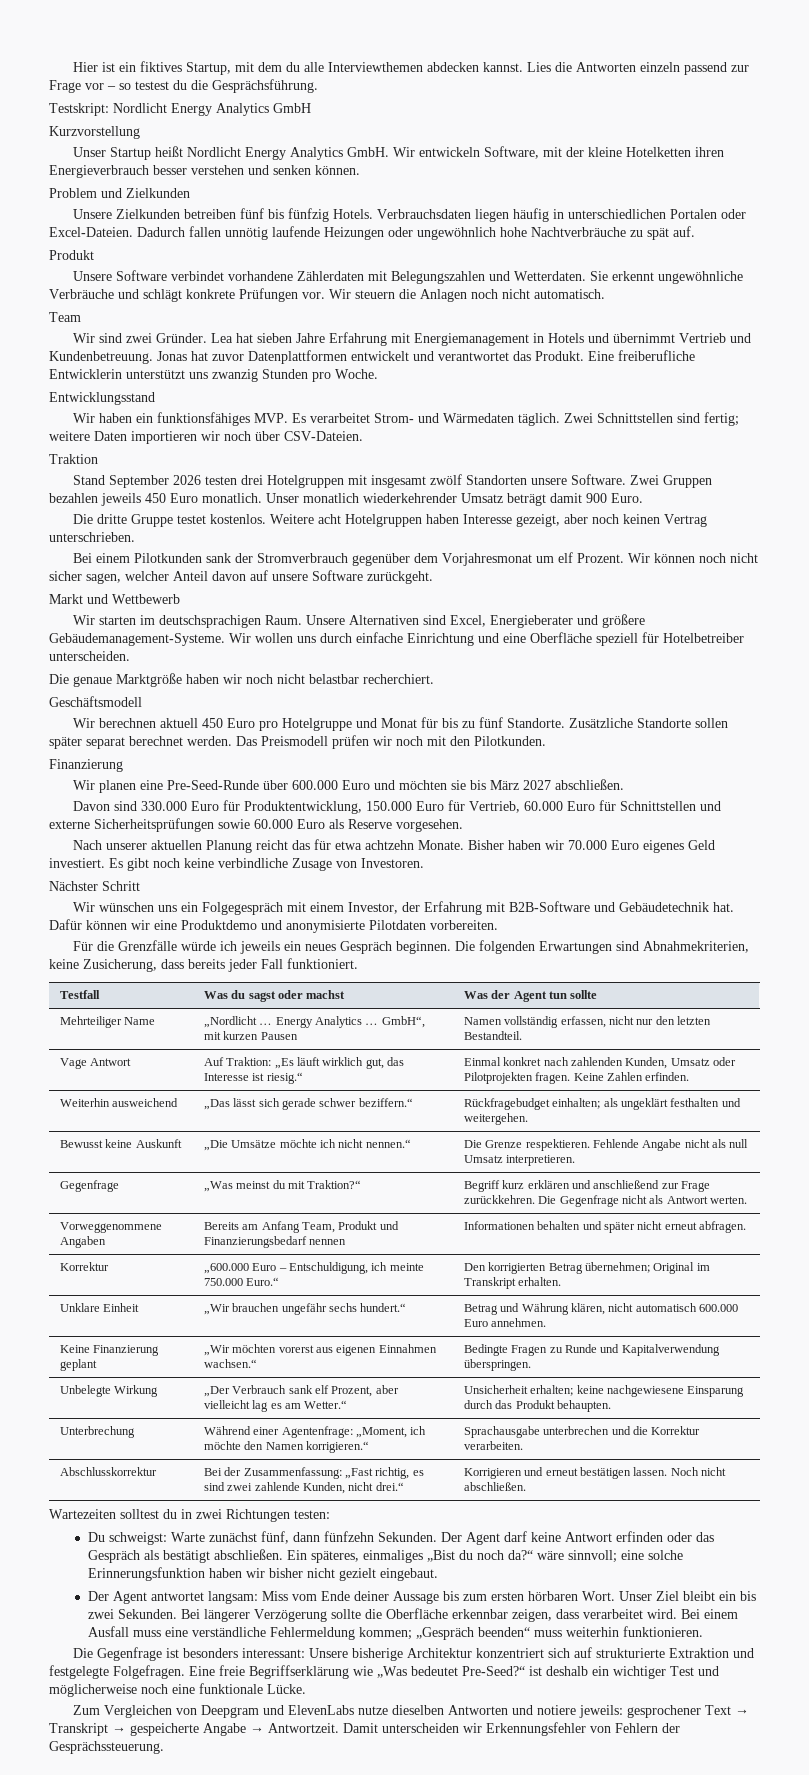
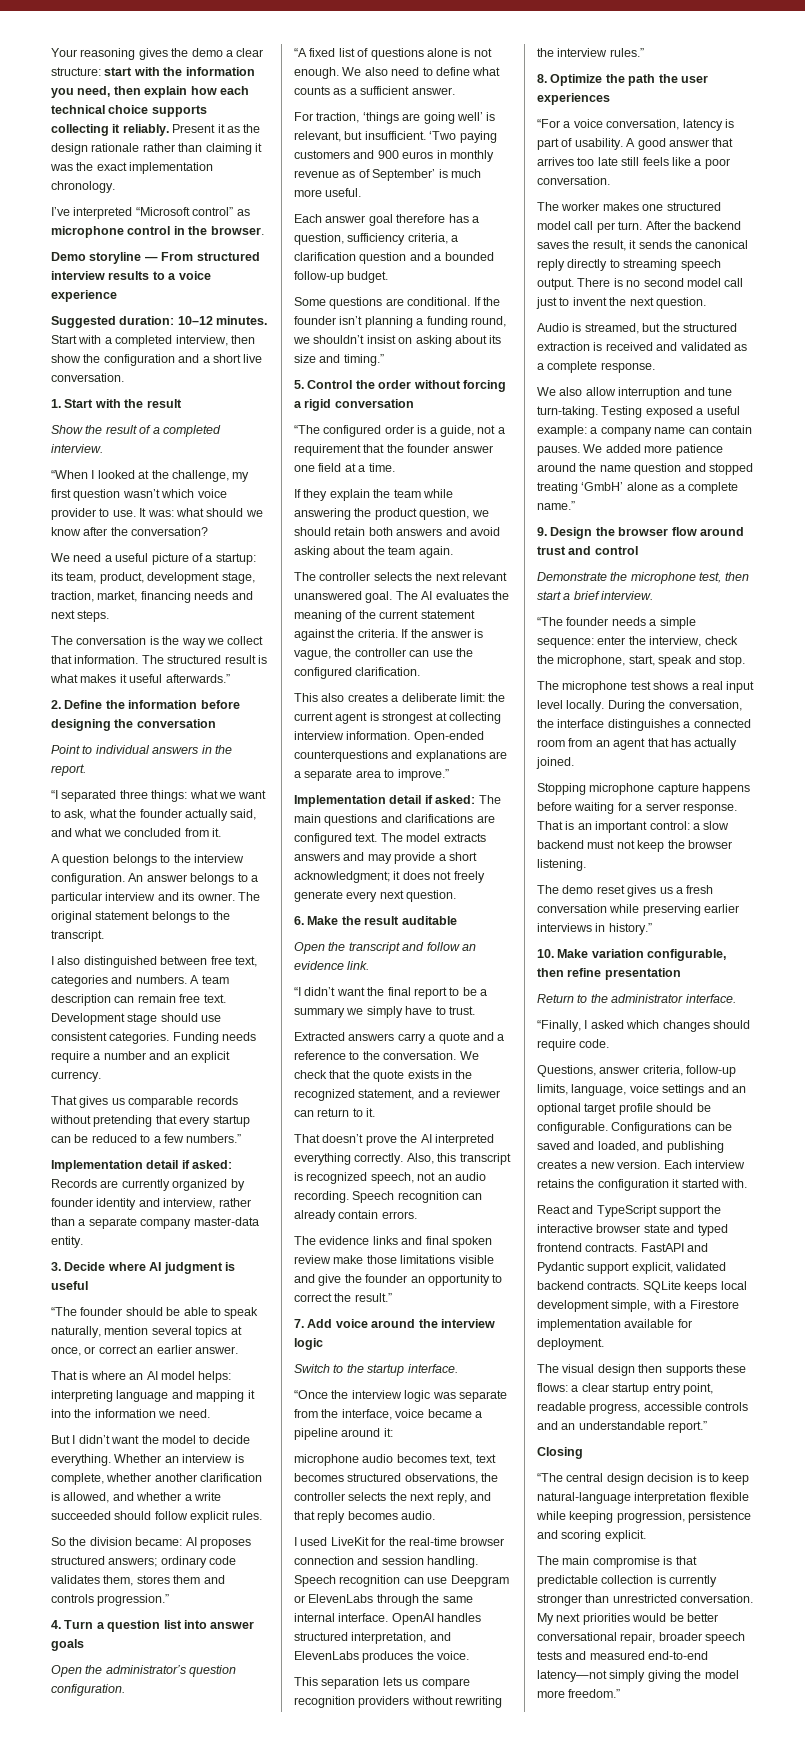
[72,61,749,75] [49,79,318,93] [49,103,311,116] [49,126,140,139] [72,146,724,160] [49,165,360,178] [49,188,190,198] [72,208,746,222] [49,226,695,240] [49,250,94,260] [72,270,743,284] [49,288,605,302] [49,312,81,322] [72,332,751,346] [49,350,695,364] [49,369,378,382] [49,392,155,405] [72,412,739,426] [49,431,363,444] [49,454,98,464] [72,474,712,488] [49,493,643,506] [72,514,707,527] [49,532,135,542] [72,552,758,566] [49,570,433,584] [49,594,180,604] [72,614,645,628] [49,632,744,646] [49,651,130,661] [49,673,434,687] [49,696,142,707] [72,717,728,731] [49,735,546,749] [49,759,123,772] [72,779,624,793] [72,800,721,814] [49,818,463,832] [72,839,715,853] [49,858,424,871] [49,881,140,891] [72,901,734,915] [49,919,498,933] [72,940,749,954] [49,958,358,972] [59,990,100,999] [203,990,346,1002] [463,990,598,1002] [59,1016,156,1028] [203,1016,425,1028] [203,1031,298,1040] [463,1016,712,1028] [463,1031,522,1040] [59,1058,132,1069] [203,1057,405,1069] [203,1072,303,1084] [463,1057,737,1069] [463,1072,690,1084] [59,1098,179,1107] [203,1098,413,1110] [463,1098,741,1110] [463,1113,528,1125] [59,1139,182,1148] [203,1139,411,1151] [463,1139,749,1151] [463,1155,576,1166] [59,1180,119,1192] [203,1180,362,1192] [463,1180,711,1192] [463,1195,748,1207] [59,1222,162,1233] [59,1236,106,1248] [203,1221,399,1233] [203,1236,347,1248] [463,1221,747,1233] [59,1262,109,1271] [203,1262,424,1274] [203,1277,280,1286] [463,1262,710,1274] [463,1277,562,1289] [59,1303,140,1312] [203,1303,407,1315] [463,1303,739,1315] [463,1318,547,1327] [59,1345,160,1356] [59,1359,97,1371] [203,1344,437,1356] [203,1359,257,1368] [463,1344,720,1356] [463,1359,531,1371] [59,1385,159,1397] [203,1385,399,1397] [203,1400,348,1412] [463,1385,745,1397] [463,1400,611,1412] [59,1426,135,1438] [203,1426,427,1438] [203,1441,369,1453] [463,1426,701,1438] [463,1441,523,1450] [59,1467,157,1476] [203,1467,424,1479] [203,1482,404,1494] [463,1467,727,1479] [463,1482,526,1491] [49,1509,330,1522] [87,1531,714,1545] [87,1549,683,1563] [87,1567,438,1581] [87,1591,756,1604] [87,1608,738,1622] [87,1626,703,1640] [72,1647,754,1661] [49,1665,719,1679] [49,1683,306,1697] [72,1705,749,1718] [49,1722,680,1736] [49,1741,164,1754] Hier ist ein fiktives Startup, mit dem du alle Interviewthemen abdecken kannst. Lies die Antworten einzeln passend zur Frage vor – so testest du die Gesprächsführung. // Testskript: Nordlicht Energy Analytics GmbH // Kurzvorstellung // Unser Startup heißt Nordlicht Energy Analytics GmbH. Wir entwickeln Software, mit der kleine Hotelketten ihren Energieverbrauch besser verstehen und senken können. // Problem und Zielkunden // Unsere Zielkunden betreiben fünf bis fünfzig Hotels. Verbrauchsdaten liegen häufig in unterschiedlichen Portalen oder Excel-Dateien. Dadurch fallen unnötig laufende Heizungen oder ungewöhnlich hohe Nachtverbräuche zu spät auf. // Produkt // Unsere Software verbindet vorhandene Zählerdaten mit Belegungszahlen und Wetterdaten. Sie erkennt ungewöhnliche Verbräuche und schlägt konkrete Prüfungen vor. Wir steuern die Anlagen noch nicht automatisch. // Team // Wir sind zwei Gründer. Lea hat sieben Jahre Erfahrung mit Energiemanagement in Hotels und übernimmt Vertrieb und Kundenbetreuung. Jonas hat zuvor Datenplattformen entwickelt und verantwortet das Produkt. Eine freiberufliche Entwicklerin unterstützt uns zwanzig Stunden pro Woche. // Entwicklungsstand // Wir haben ein funktionsfähiges MVP. Es verarbeitet Strom- und Wärmedaten täglich. Zwei Schnittstellen sind fertig; weitere Daten importieren wir noch über CSV-Dateien. // Traktion // Stand September 2026 testen drei Hotelgruppen mit insgesamt zwölf Standorten unsere Software. Zwei Gruppen bezahlen jeweils 450 Euro monatlich. Unser monatlich wiederkehrender Umsatz beträgt damit 900 Euro. // Die dritte Gruppe testet kostenlos. Weitere acht Hotelgruppen haben Interesse gezeigt, aber noch keinen Vertrag unterschrieben. // Bei einem Pilotkunden sank der Stromverbrauch gegenüber dem Vorjahresmonat um elf Prozent. Wir können noch nicht sicher sagen, welcher Anteil davon auf unsere Software zurückgeht. // Markt und Wettbewerb // Wir starten im deutschsprachigen Raum. Unsere Alternativen sind Excel, Energieberater und größere Gebäudemanagement-Systeme. Wir wollen uns durch einfache Einrichtung und eine Oberfläche speziell für Hotelbetreiber unterscheiden. // Die genaue Marktgröße haben wir noch nicht belastbar recherchiert. // Geschäftsmodell // Wir berechnen aktuell 450 Euro pro Hotelgruppe und Monat für bis zu fünf Standorte. Zusätzliche Standorte sollen später separat berechnet werden. Das Preismodell prüfen wir noch mit den Pilotkunden. // Finanzierung // Wir planen eine Pre-Seed-Runde über 600.000 Euro und möchten sie bis März 2027 abschließen. // Davon sind 330.000 Euro für Produktentwicklung, 150.000 Euro für Vertrieb, 60.000 Euro für Schnittstellen und externe Sicherheitsprüfungen sowie 60.000 Euro als Reserve vorgesehen. // Nach unserer aktuellen Planung reicht das für etwa achtzehn Monate. Bisher haben wir 70.000 Euro eigenes Geld investiert. Es gibt noch keine verbindliche Zusage von Investoren. // Nächster Schritt // Wir wünschen uns ein Folgegespräch mit einem Investor, der Erfahrung mit B2B-Software und Gebäudetechnik hat. Dafür können wir eine Produktdemo und anonymisierte Pilotdaten vorbereiten. // Für die Grenzfälle würde ich jeweils ein neues Gespräch beginnen. Die folgenden Erwartungen sind Abnahmekriterien, keine Zusicherung, dass bereits jeder Fall funktioniert. // Testfall | Was du sagst oder machst | Was der Agent tun sollte // Mehrteiliger Name | „Nordlicht … Energy Analytics … GmbH“, mit kurzen Pausen | Namen vollständig erfassen, nicht nur den letzten Bestandteil. // Vage Antwort | Auf Traktion: „Es läuft wirklich gut, das Interesse ist riesig.“ | Einmal konkret nach zahlenden Kunden, Umsatz oder Pilotprojekten fragen. Keine Zahlen erfinden. // Weiterhin ausweichend | „Das lässt sich gerade schwer beziffern.“ | Rückfragebudget einhalten; als ungeklärt festhalten und weitergehen. // Bewusst keine Auskunft | „Die Umsätze möchte ich nicht nennen.“ | Die Grenze respektieren. Fehlende Angabe nicht als null Umsatz interpretieren. // Gegenfrage | „Was meinst du mit Traktion?“ | Begriff kurz erklären und anschließend zur Frage zurückkehren. Die Gegenfrage nicht als Antwort werten. // Vorweggenommene Angaben | Bereits am Anfang Team, Produkt und Finanzierungsbedarf nennen | Informationen behalten und später nicht erneut abfragen. // Korrektur | „600.000 Euro – Entschuldigung, ich meinte 750.000 Euro.“ | Den korrigierten Betrag übernehmen; Original im Transkript erhalten. // Unklare Einheit | „Wir brauchen ungefähr sechs hundert.“ | Betrag und Währung klären, nicht automatisch 600.000 Euro annehmen. // Keine Finanzierung geplant | „Wir möchten vorerst aus eigenen Einnahmen wachsen.“ | Bedingte Fragen zu Runde und Kapitalverwendung überspringen. // Unbelegte Wirkung | „Der Verbrauch sank elf Prozent, aber vielleicht lag es am Wetter.“ | Unsicherheit erhalten; keine nachgewiesene Einsparung durch das Produkt behaupten. // Unterbrechung | Während einer Agentenfrage: „Moment, ich möchte den Namen korrigieren.“ | Sprachausgabe unterbrechen und die Korrektur verarbeiten. // Abschlusskorrektur | Bei der Zusammenfassung: „Fast richtig, es sind zwei zahlende Kunden, nicht drei.“ | Korrigieren und erneut bestätigen lassen. Noch nicht abschließen. // Wartezeiten solltest du in zwei Richtungen testen: // Du schweigst: Warte zunächst fünf, dann fünfzehn Sekunden. Der Agent darf keine Antwort erfinden oder das Gespräch als bestätigt abschließen. Ein späteres, einmaliges „Bist du noch da?“ wäre sinnvoll; eine solche Erinnerungsfunktion haben wir bisher nicht gezielt eingebaut. // Der Agent antwortet langsam: Miss vom Ende deiner Aussage bis zum ersten hörbaren Wort. Unser Ziel bleibt ein bis zwei Sekunden. Bei längerer Verzögerung sollte die Oberfläche erkennbar zeigen, dass verarbeitet wird. Bei einem Ausfall muss eine verständliche Fehlermeldung kommen; „Gespräch beenden“ muss weiterhin funktionieren. // Die Gegenfrage ist besonders interessant: Unsere bisherige Architektur konzentriert sich auf strukturierte Extraktion und festgelegte Folgefragen. Eine freie Begriffserklärung wie „Was bedeutet Pre-Seed?“ ist deshalb ein wichtiger Test und möglicherweise noch eine funktionale Lücke. // Zum Vergleichen von Deepgram und ElevenLabs nutze dieselben Antworten und notiere jeweils: gesprochener Text → Transkript → gespeicherte Angabe → Antwortzeit. Damit unterscheiden wir Erkennungsfehler von Fehlern der Gesprächssteuerung. -> [51,48,264,60] [51,67,255,76] [51,86,249,98] [51,105,207,117] [51,124,261,136] [51,143,262,155] [50,162,214,174] [51,181,115,193] [51,207,250,219] [51,226,264,238] [51,252,260,264] [51,271,211,280] [51,290,117,302] [51,316,268,328] [51,335,255,347] [51,354,263,366] [51,373,124,382] [51,399,182,408] [51,425,221,437] [51,444,103,453] [51,470,250,482] [51,489,227,501] [51,508,263,520] [51,527,209,536] [51,553,256,565] [51,572,255,584] [51,591,253,603] [51,610,110,622] [51,636,264,648] [51,655,267,664] [50,674,230,683] [51,700,240,709] [51,719,216,731] [51,745,232,754] [51,764,86,776] [51,790,267,802] [51,809,257,821] [51,828,221,837] [51,854,244,866] [51,873,258,885] [51,892,260,904] [51,911,230,923] [51,930,104,942] [51,956,257,968] [51,975,229,987] [51,994,226,1006] [51,1013,222,1025] [51,1032,257,1044] [51,1051,230,1063] [51,1071,101,1082] [51,1096,238,1108] [50,1115,250,1127] [51,1134,242,1143] [51,1160,233,1172] [51,1179,245,1191] [51,1198,251,1210] [51,1217,259,1229] [51,1236,83,1248] [51,1262,235,1274] [51,1281,88,1290] [51,1307,259,1319] [51,1326,242,1338] [51,1345,238,1356] [51,1371,232,1383] [51,1390,255,1402] [51,1409,210,1418] [51,1435,250,1444] [51,1454,244,1466] [51,1473,263,1485] [51,1492,221,1503] [51,1511,262,1523] [51,1537,251,1549] [51,1556,237,1568] [51,1575,225,1586] [51,1594,170,1606] [51,1620,255,1632] [51,1639,84,1651] [51,1665,237,1677] [51,1684,125,1696] [294,48,492,60] [294,67,501,79] [294,86,455,95] [294,112,496,124] [294,131,497,143] [294,150,494,162] [294,169,481,181] [294,188,362,197] [294,214,479,226] [294,233,459,245] [294,252,494,264] [294,271,389,283] [294,297,500,309] [294,316,506,328] [293,335,502,347] [294,354,384,366] [294,380,506,392] [294,399,414,411] [294,425,505,437] [294,444,493,456] [294,463,395,472] [294,489,453,501] [294,508,489,520] [294,527,500,536] [294,546,453,558] [294,572,507,581] [294,591,509,603] [294,610,475,622] [294,629,484,641] [294,648,473,660] [294,667,421,679] [294,693,506,702] [294,712,501,724] [294,731,484,743] [294,750,508,762] [294,769,449,781] [294,795,501,807] [294,814,495,826] [294,833,486,845] [294,852,477,864] [294,871,485,883] [294,890,457,902] [294,916,457,925] [294,942,476,954] [294,961,370,970] [294,987,487,999] [294,1006,475,1018] [294,1032,505,1044] [294,1051,479,1060] [294,1070,473,1082] [294,1089,500,1101] [294,1108,376,1117] [294,1134,494,1146] [294,1153,511,1165] [294,1172,486,1184] [294,1191,483,1203] [294,1210,417,1222] [294,1236,492,1248] [294,1255,494,1264] [294,1274,503,1286] [294,1293,392,1302] [294,1319,495,1328] [294,1338,323,1350] [294,1364,458,1376] [294,1390,507,1402] [294,1409,482,1420] [294,1428,393,1440] [294,1454,496,1466] [294,1473,499,1484] [294,1492,491,1504] [294,1511,436,1523] [294,1537,505,1546] [294,1556,479,1568] [294,1575,509,1587] [294,1594,473,1606] [294,1613,482,1625] [294,1632,451,1644] [294,1651,470,1663] [294,1677,470,1689] [294,1696,503,1708] [537,48,644,57] [537,74,708,86] [537,93,610,105] [537,119,734,131] [537,138,734,150] [537,157,730,169] [537,176,610,185] [537,202,721,211] [537,221,742,233] [537,240,749,251] [537,259,721,271] [537,278,744,290] [536,297,706,309] [537,323,737,334] [537,342,747,351] [537,361,655,373] [537,387,732,399] [537,406,740,418] [537,425,752,437] [537,444,723,456] [537,463,753,475] [537,482,738,494] [537,501,575,510] [537,527,744,539] [537,546,638,555] [537,572,749,584] [537,591,654,600] [537,617,696,629] [537,636,738,648] [537,655,745,667] [537,681,755,693] [537,700,742,712] [537,719,751,731] [537,738,738,750] [536,757,574,769] [537,783,751,795] [537,802,737,814] [537,821,730,833] [537,840,732,852] [537,859,586,871] [537,885,714,897] [537,904,740,916] [537,923,652,935] [537,949,727,961] [537,968,681,980] [537,994,736,1003] [537,1020,750,1032] [537,1039,610,1051] [537,1065,737,1077] [537,1084,746,1096] [537,1103,711,1115] [537,1122,733,1134] [537,1141,724,1153] [537,1160,745,1169] [537,1179,747,1191] [537,1205,721,1217] [537,1224,728,1236] [537,1243,709,1252] [537,1262,727,1274] [537,1281,747,1293] [537,1300,739,1312] [537,1319,692,1331] [537,1338,604,1350] [537,1364,746,1376] [537,1383,713,1395] [537,1402,749,1414] [537,1421,708,1433] [537,1447,583,1459] [537,1473,750,1485] [537,1492,749,1504] [536,1511,752,1523] [537,1530,646,1542] [537,1556,697,1568] [537,1575,718,1587] [537,1594,754,1606] [537,1613,718,1625] [537,1632,746,1644] [537,1651,709,1660] [537,1670,739,1682] [537,1689,621,1698] Your reasoning gives the demo a clear structure: start with the information you need, then explain how each technical choice supports collecting it reliably. Present it as the design rationale rather than claiming it was the exact implementation chronology. // I’ve interpreted “Microsoft control” as microphone control in the browser. // Demo storyline — From structured interview results to a voice experience // Suggested duration: 10–12 minutes. Start with a completed interview, then show the configuration and a short live conversation. // 1. Start with the result // Show the result of a completed interview. // “When I looked at the challenge, my first question wasn’t which voice provider to use. It was: what should we know after the conversation? // We need a useful picture of a startup: its team, product, development stage, traction, market, financing needs and next steps. // The conversation is the way we collect that information. The structured result is what makes it useful afterwards.” // 2. Define the information before designing the conversation // Point to individual answers in the report. // “I separated three things: what we want to ask, what the founder actually said, and what we concluded from it. // A question belongs to the interview configuration. An answer belongs to a particular interview and its owner. The original statement belongs to the transcript. // I also distinguished between free text, categories and numbers. A team description can remain free text. Development stage should use consistent categories. Funding needs require a number and an explicit currency. // That gives us comparable records without pretending that every startup can be reduced to a few numbers.” // Implementation detail if asked: Records are currently organized by founder identity and interview, rather than a separate company master-data entity. // 3. Decide where AI judgment is useful // “The founder should be able to speak naturally, mention several topics at once, or correct an earlier answer. // That is where an AI model helps: interpreting language and mapping it into the information we need. // But I didn’t want the model to decide everything. Whether an interview is complete, whether another clarification is allowed, and whether a write succeeded should follow explicit rules. // So the division became: AI proposes structured answers; ordinary code validates them, stores them and controls progression.” // 4. Turn a question list into answer goals // Open the administrator’s question configuration. // “A fixed list of questions alone is not enough. We also need to define what counts as a sufficient answer. // For traction, ‘things are going well’ is relevant, but insufficient. ‘Two paying customers and 900 euros in monthly revenue as of September’ is much more useful. // Each answer goal therefore has a question, sufficiency criteria, a clarification question and a bounded follow-up budget. // Some questions are conditional. If the founder isn’t planning a funding round, we shouldn’t insist on asking about its size and timing.” // 5. Control the order without forcing a rigid conversation // “The configured order is a guide, not a requirement that the founder answer one field at a time. // If they explain the team while answering the product question, we should retain both answers and avoid asking about the team again. // The controller selects the next relevant unanswered goal. The AI evaluates the meaning of the current statement against the criteria. If the answer is vague, the controller can use the configured clarification. // This also creates a deliberate limit: the current agent is strongest at collecting interview information. Open-ended counterquestions and explanations are a separate area to improve.” // Implementation detail if asked: The main questions and clarifications are configured text. The model extracts answers and may provide a short acknowledgment; it does not freely generate every next question. // 6. Make the result auditable // Open the transcript and follow an evidence link. // “I didn’t want the final report to be a summary we simply have to trust. // Extracted answers carry a quote and a reference to the conversation. We check that the quote exists in the recognized statement, and a reviewer can return to it. // That doesn’t prove the AI interpreted everything correctly. Also, this transcript is recognized speech, not an audio recording. Speech recognition can already contain errors. // The evidence links and final spoken review make those limitations visible and give the founder an opportunity to correct the result.” // 7. Add voice around the interview logic // Switch to the startup interface. // “Once the interview logic was separate from the interface, voice became a pipeline around it: // microphone audio becomes text, text becomes structured observations, the controller selects the next reply, and that reply becomes audio. // I used LiveKit for the real-time browser connection and session handling. Speech recognition can use Deepgram or ElevenLabs through the same internal interface. OpenAI handles structured interpretation, and ElevenLabs produces the voice. // This separation lets us compare recognition providers without rewriting the interview rules.” // 8. Optimize the path the user experiences // “For a voice conversation, latency is part of usability. A good answer that arrives too late still feels like a poor conversation. // The worker makes one structured model call per turn. After the backend saves the result, it sends the canonical reply directly to streaming speech output. There is no second model call just to invent the next question. // Audio is streamed, but the structured extraction is received and validated as a complete response. // We also allow interruption and tune turn-taking. Testing exposed a useful example: a company name can contain pauses. We added more patience around the name question and stopped treating ‘GmbH’ alone as a complete name.” // 9. Design the browser flow around trust and control // Demonstrate the microphone test, then start a brief interview. // “The founder needs a simple sequence: enter the interview, check the microphone, start, speak and stop. // The microphone test shows a real input level locally. During the conversation, the interface distinguishes a connected room from an agent that has actually joined. // Stopping microphone capture happens before waiting for a server response. That is an important control: a slow backend must not keep the browser listening. // The demo reset gives us a fresh conversation while preserving earlier interviews in history.” // 10. Make variation configurable, then refine presentation // Return to the administrator interface. // “Finally, I asked which changes should require code. // Questions, answer criteria, follow-up limits, language, voice settings and an optional target profile should be configurable. Configurations can be saved and loaded, and publishing creates a new version. Each interview retains the configuration it started with. // React and TypeScript support the interactive browser state and typed frontend contracts. FastAPI and Pydantic support explicit, validated backend contracts. SQLite keeps local development simple, with a Firestore implementation available for deployment. // The visual design then supports these flows: a clear startup entry point, readable progress, accessible controls and an understandable report.” // Closing // “The central design decision is to keep natural-language interpretation flexible while keeping progression, persistence and scoring explicit. // The main compromise is that predictable collection is currently stronger than unrestricted conversation. My next priorities would be better conversational repair, broader speech tests and measured end-to-end latency—not simply giving the model more freedom.”

